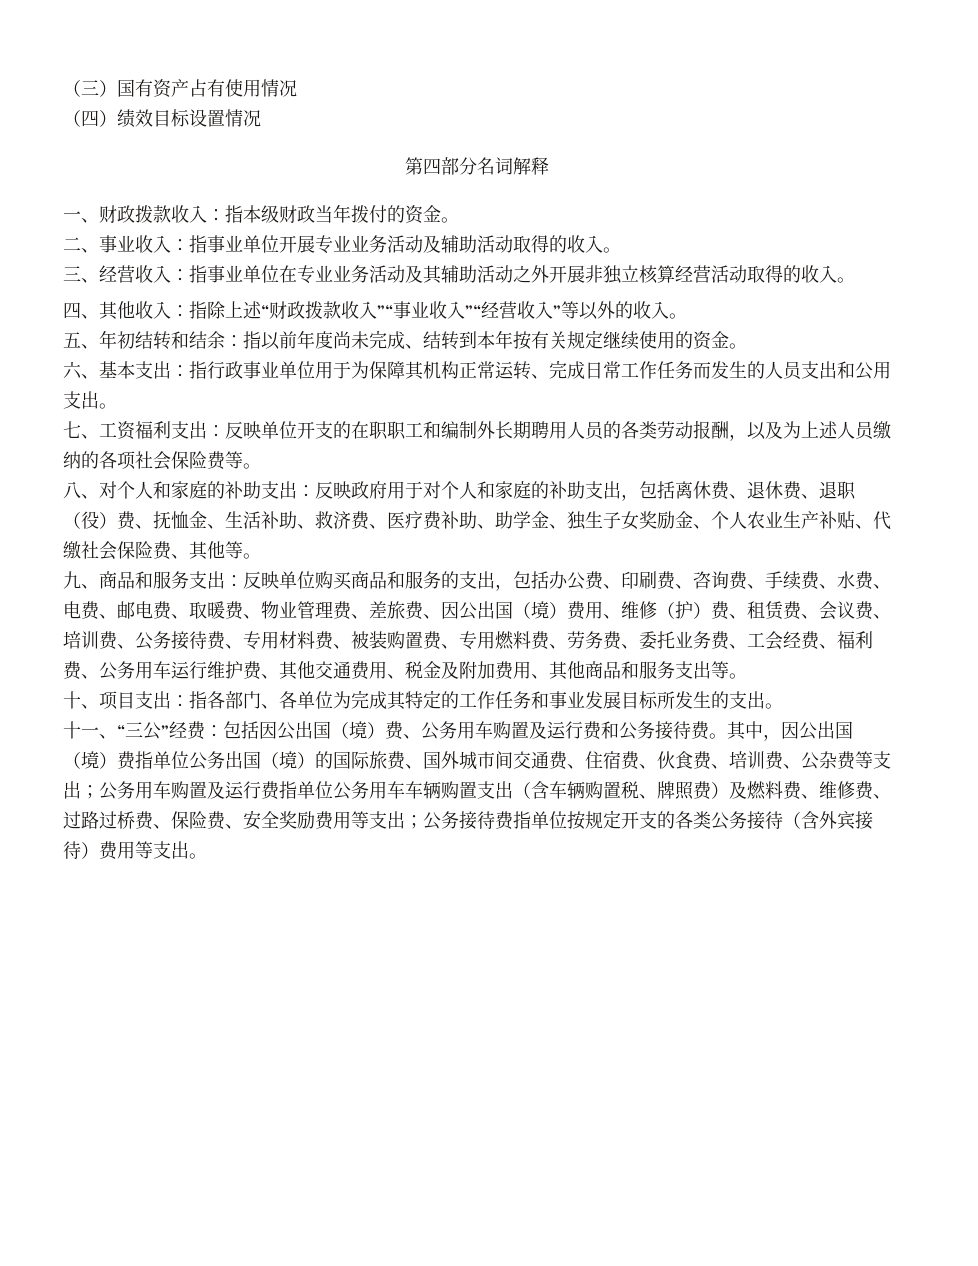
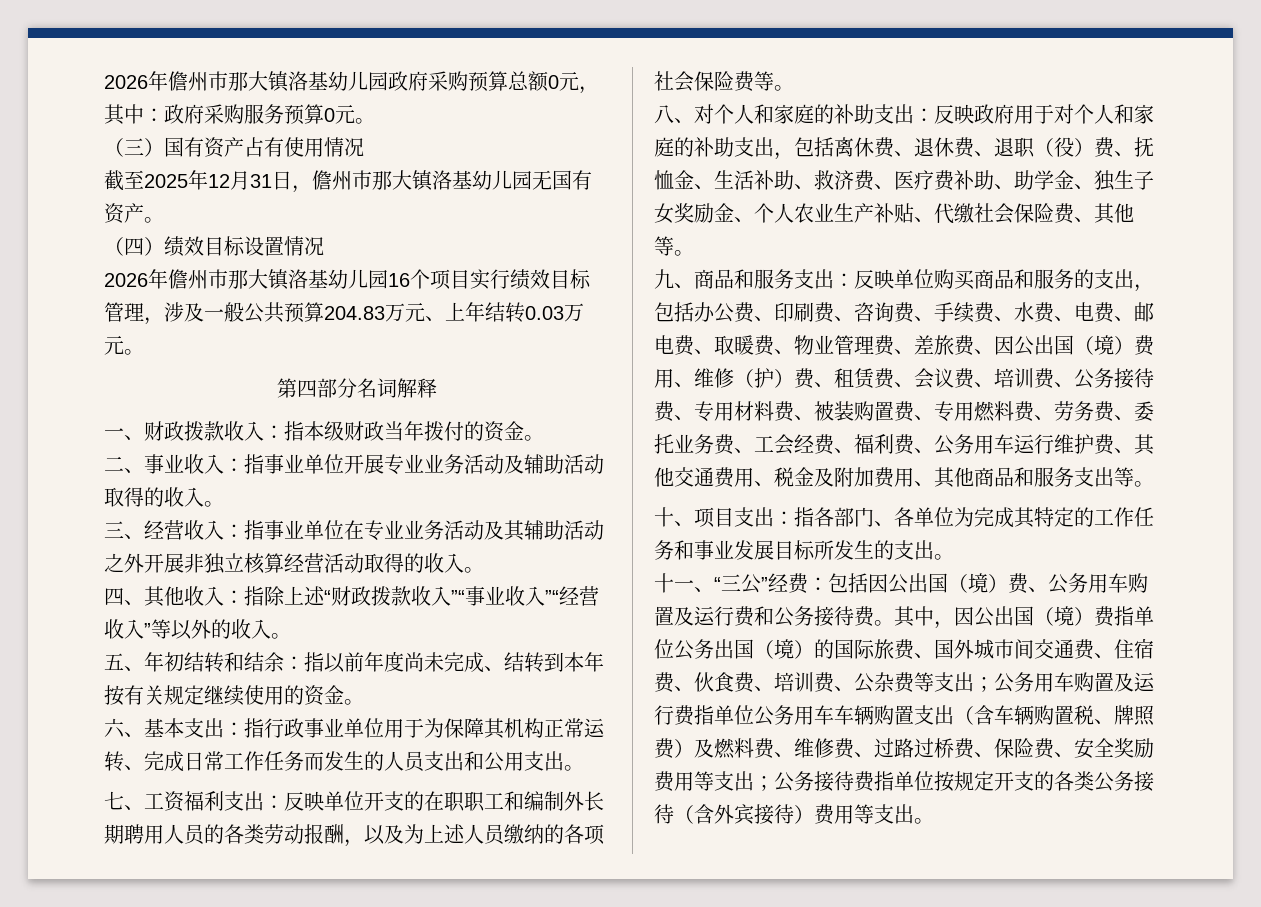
(63, 88) none -> [104,71,599,94] [104,104,375,125] 2026年儋州市那大镇洛基幼儿园政府采购预算总额0元，其中：政府采购服务预算0元。 //
(297, 88) none -> [104,170,592,193] [104,203,164,224] // 截至2025年12月31日，儋州市那大镇洛基幼儿园无国有资产。
(261, 118) none -> [104,269,591,290] [104,302,584,325] [104,336,144,355] // 2026年儋州市那大镇洛基幼儿园16个项目实行绩效目标管理，涉及一般公共预算204.83万元、上年结转0.03万元。

